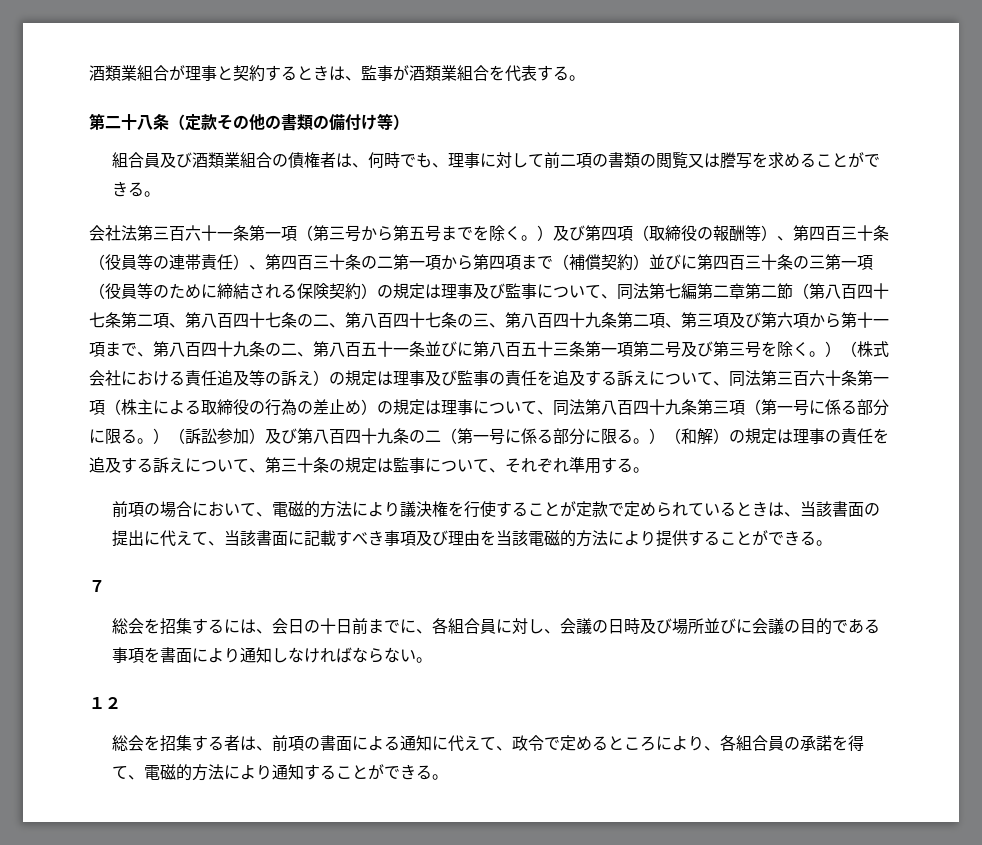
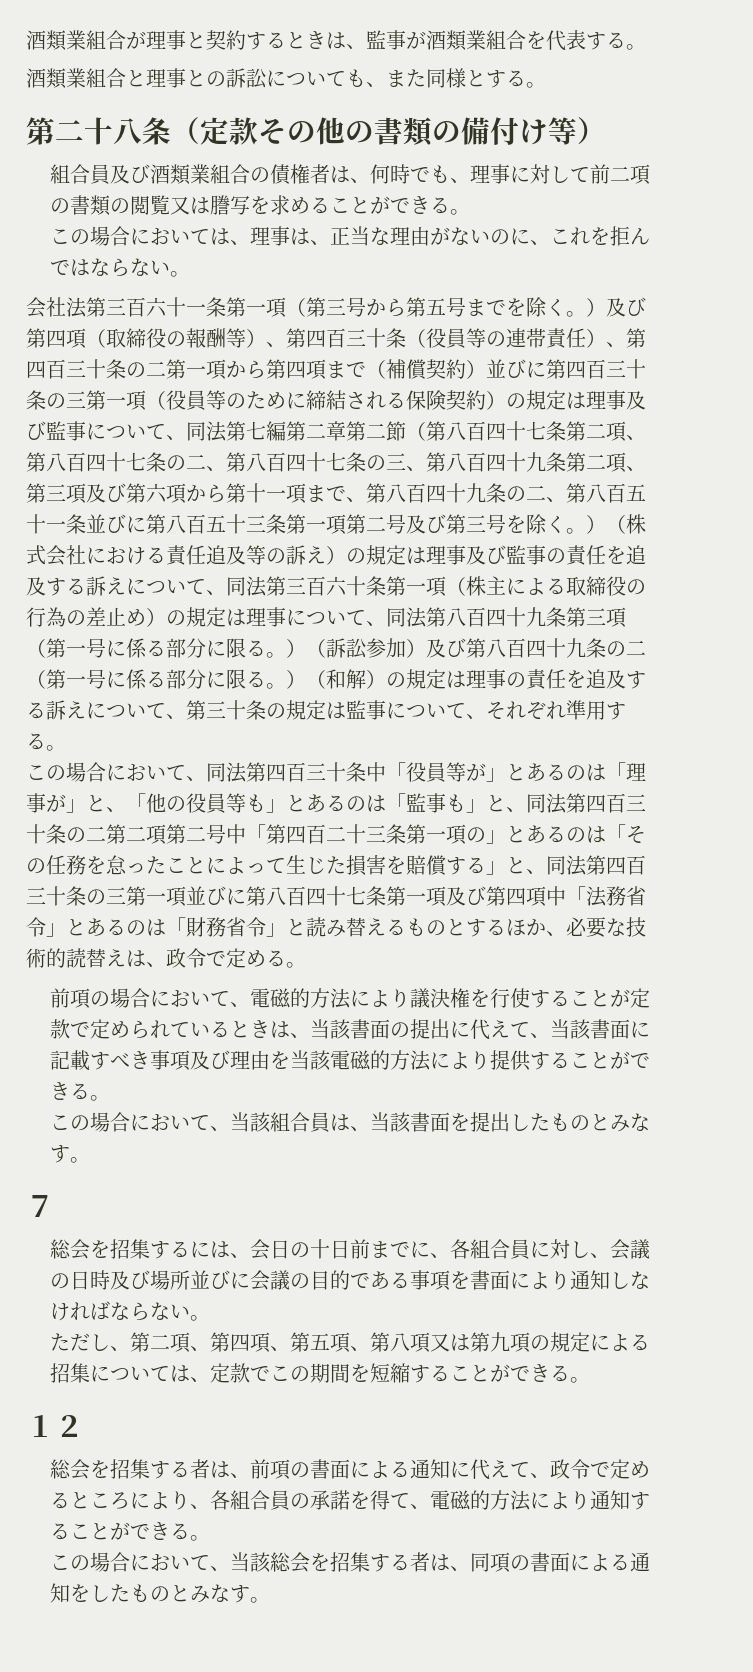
(585, 78) none -> [26,68,546,89] // 酒類業組合と理事との訴訟についても、また同様とする。
(160, 194) none -> [50,226,651,246] [50,258,191,277] // この場合においては、理事は、正当な理由がないのに、これを拒んではならない。
(649, 470) none -> [26,762,646,783] [26,793,646,814] [26,824,646,845] [26,855,646,876] [26,886,646,907] [26,917,646,938] [26,948,306,968] // この場合において、同法第四百三十条中「役員等が」とあるのは「理事が」と、「他の役員等も」とあるのは「監事も」と、同法第四百三十条の二第二項第二号中「第四百二十三条第一項の」とあるのは「その任務を怠ったことによって生じた損害を賠償する」と、同法第四百三十条の三第一項並びに第八百四十七条第一項及び第四項中「法務省令」とあるのは「財務省令」と読み替えるものとするほか、必要な技術的読替えは、政令で定める。
(832, 543) none -> [50,1112,651,1133] [50,1145,91,1163] // この場合において、当該組合員は、当該書面を提出したものとみなす。
(432, 660) none -> [50,1332,651,1353] [50,1363,591,1383] // ただし、第二項、第四項、第五項、第八項又は第九項の規定による招集については、定款でこの期間を短縮することができる。
(448, 777) none -> [50,1552,651,1573] [50,1583,271,1603] // この場合において、当該総会を招集する者は、同項の書面による通知をしたものとみなす。

